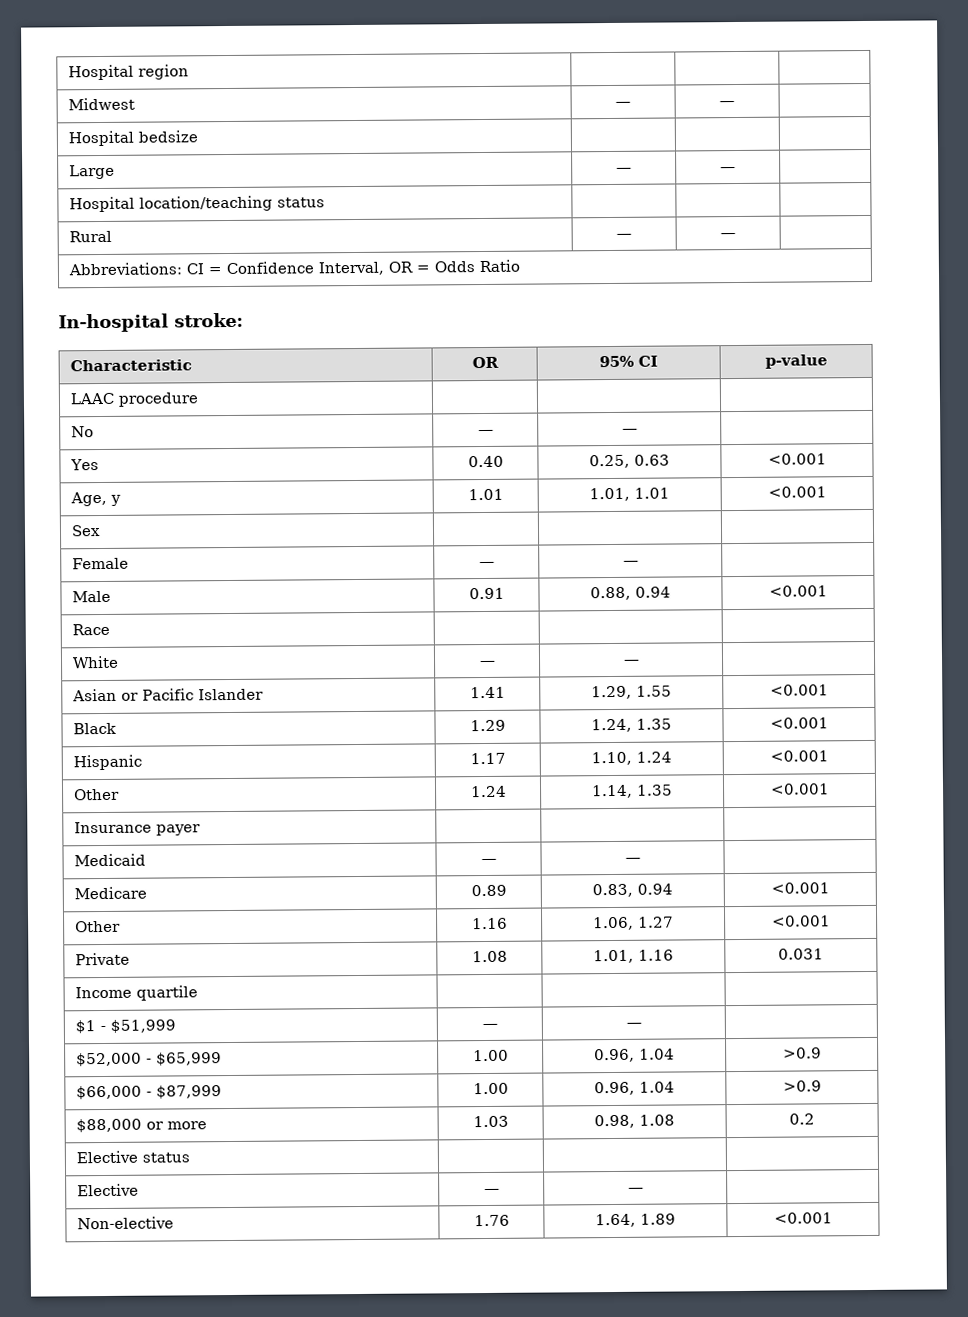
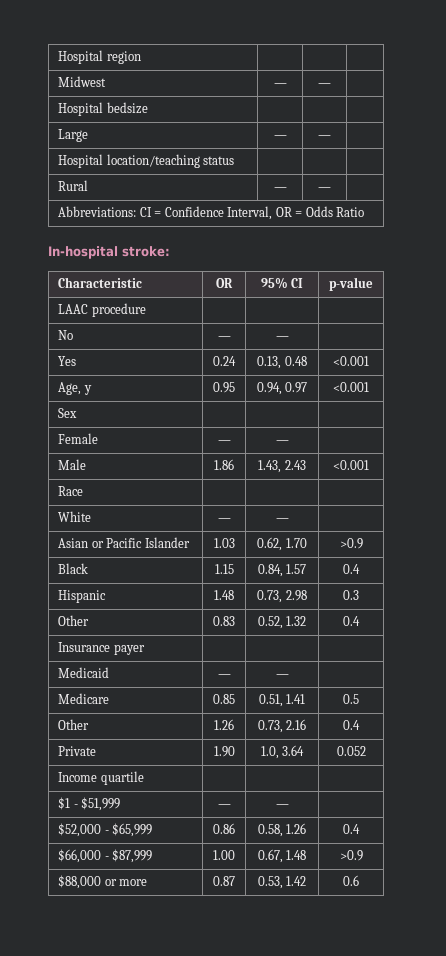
[467,455,504,468] [589,454,670,469] 0.40 | 0.25, 0.63 -> [213,356,236,366] [257,356,307,369] 0.24 | 0.13, 0.48
[467,488,504,501] [589,487,670,502] 1.01 | 1.01, 1.01 -> [213,382,235,393] [256,382,308,395] 0.95 | 0.94, 0.97
[468,587,505,600] [590,586,671,601] 0.91 | 0.88, 0.94 -> [214,459,234,470] [258,460,306,473] 1.86 | 1.43, 2.43
[469,686,506,699] [591,685,672,700] [769,684,829,696] [72,722,117,735] [469,719,506,732] [591,718,672,733] [769,717,829,729] [72,754,142,771] [469,752,506,765] [591,751,672,766] [769,750,829,762] [73,788,120,801] [470,785,507,798] [591,784,673,799] [769,783,830,795] 1.41 | 1.29, 1.55 | <0.001 // Black | 1.29 | 1.24, 1.35 | <0.001 // Hispanic | 1.17 | 1.10, 1.24 | <0.001 // Other | 1.24 | 1.14, 1.35 | <0.001 -> [213,538,235,548] [257,537,307,551] [339,538,363,549] [58,563,89,574] [214,564,234,574] [257,564,307,577] [343,564,360,574] [58,590,107,603] [214,590,234,600] [257,590,307,603] [343,590,359,600] [58,615,90,626] [213,616,235,626] [257,616,307,629] [343,616,360,626] 1.03 | 0.62, 1.70 | >0.9 // Black | 1.15 | 0.84, 1.57 | 0.4 // Hispanic | 1.48 | 0.73, 2.98 | 0.3 // Other | 0.83 | 0.52, 1.32 | 0.4
[470,884,507,897] [592,883,673,898] [770,882,830,894] [74,920,121,933] [471,917,508,930] [593,916,674,931] [771,915,831,927] [74,952,130,966] [471,950,508,963] [593,949,674,964] [778,948,824,960] 0.89 | 0.83, 0.94 | <0.001 // Other | 1.16 | 1.06, 1.27 | <0.001 // Private | 1.08 | 1.01, 1.16 | 0.031 -> [213,694,235,704] [258,694,306,707] [343,694,359,704] [58,719,90,730] [214,719,234,730] [257,719,307,733] [343,720,360,730] [58,746,97,756] [213,746,235,757] [260,745,305,759] [336,746,366,756] 0.85 | 0.51, 1.41 | 0.5 // Other | 1.26 | 0.73, 2.16 | 0.4 // Private | 1.90 | 1.0, 3.64 | 0.052
[472,1049,509,1062] [594,1048,675,1063] [782,1047,822,1059] 1.00 | 0.96, 1.04 | >0.9 -> [213,823,235,834] [257,823,307,837] [343,824,360,834] 0.86 | 0.58, 1.26 | 0.4
[594,1081,675,1096] 0.96, 1.04 -> [257,849,307,863] 0.67, 1.48
[472,1115,509,1128] [594,1114,675,1129] [789,1113,815,1125] [75,1150,190,1164] [76,1183,139,1197] [483,1188,500,1194] [627,1187,644,1192] [76,1216,174,1230] [473,1214,510,1227] [595,1213,676,1228] [773,1212,833,1224] 1.03 | 0.98, 1.08 | 0.2 // Elective status | | | // Elective | — | — | // Non-elective | 1.76 | 1.64, 1.89 | <0.001 -> [213,876,235,886] [257,876,307,889] [343,875,359,886] 0.87 | 0.53, 1.42 | 0.6

